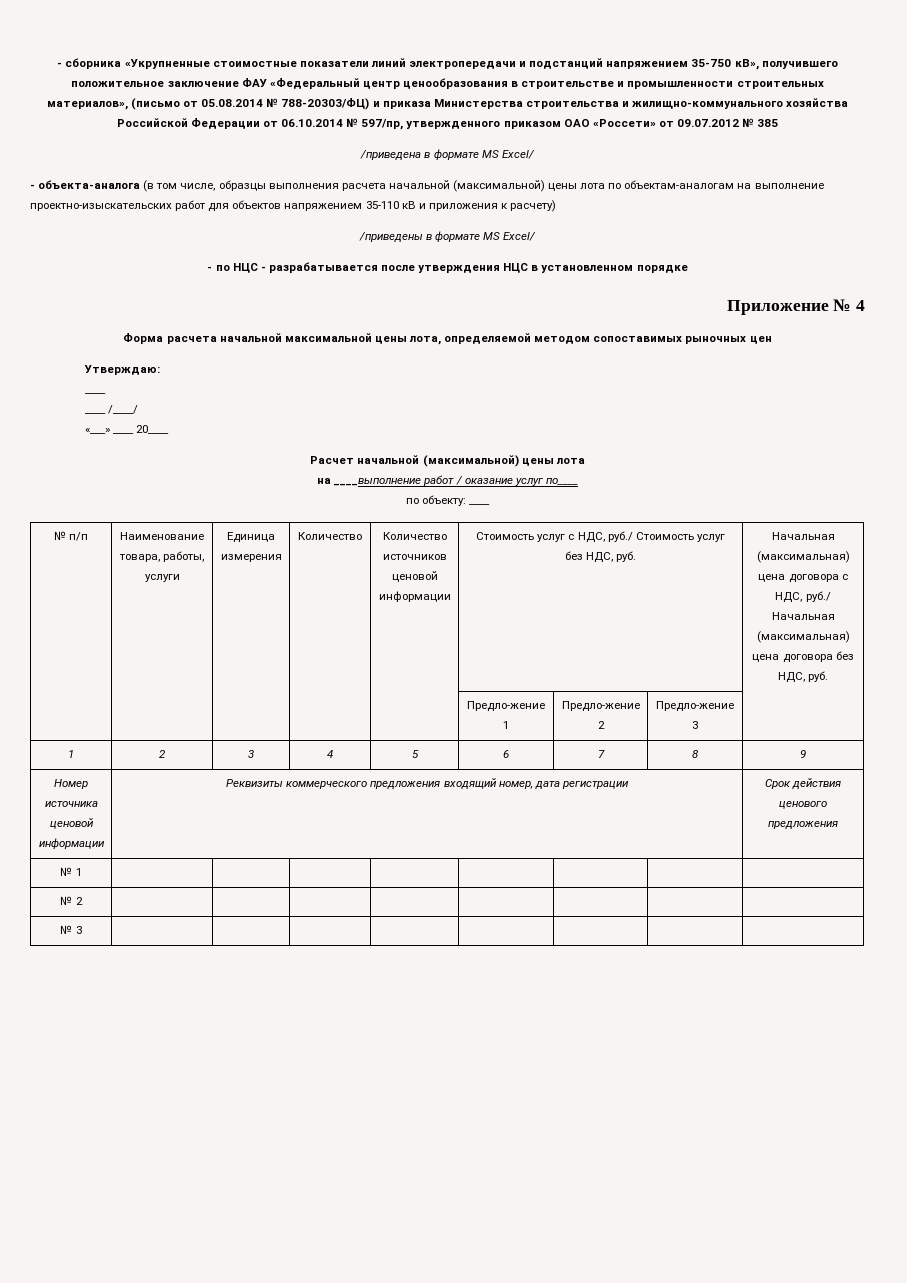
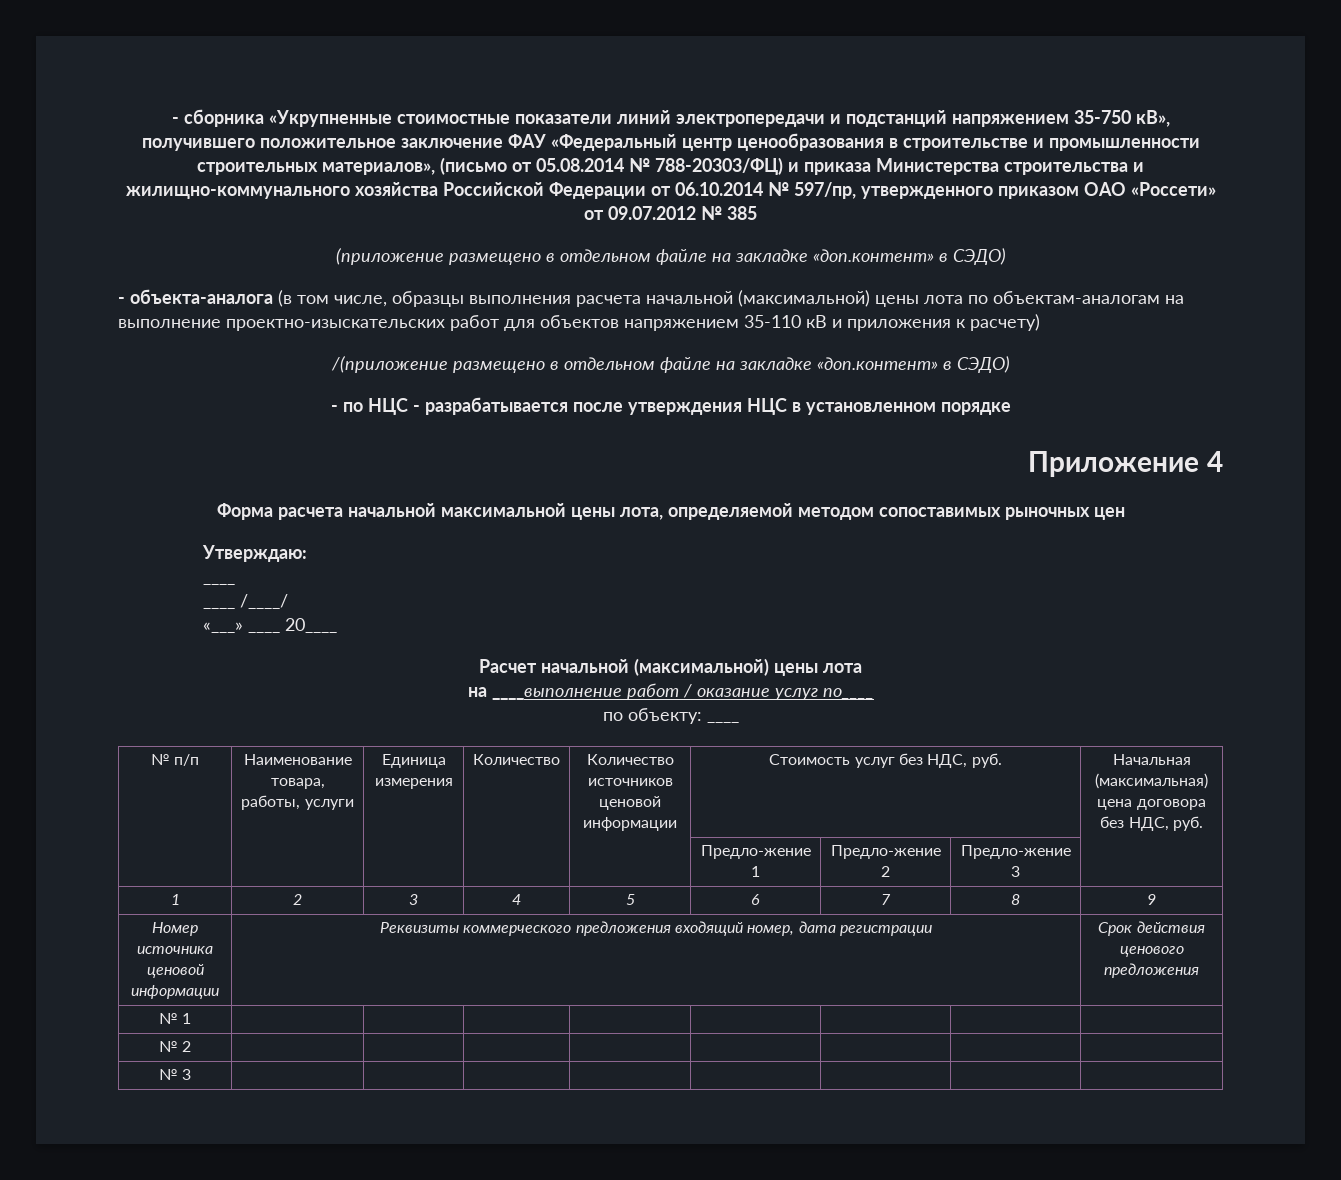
[360,149,535,161] /приведена в формате MS Excel/ -> [335,248,1006,265] (приложение размещено в отдельном файле на закладке «доп.контент» в СЭДО)
[358,231,537,243] /приведены в формате MS Excel/ -> [330,356,1010,373] /(приложение размещено в отдельном файле на закладке «доп.контент» в СЭДО)
[833,299,852,311] № -> (1200, 464) none
[568,531,725,543] с НДС, руб./ Стоимость услуг -> (895, 762) none
[841,574,848,580] [775,591,831,603] [771,612,835,620] [756,631,850,643] [752,654,833,663] с НДС, руб./ Начальная (максимальная) цена договора -> (1206, 804) none

